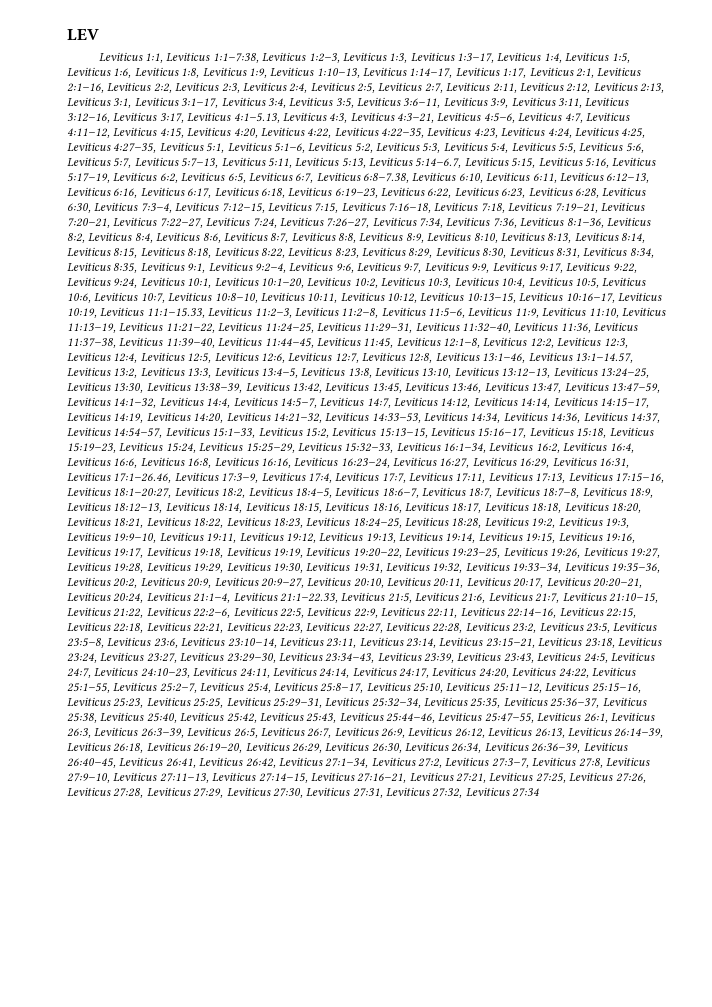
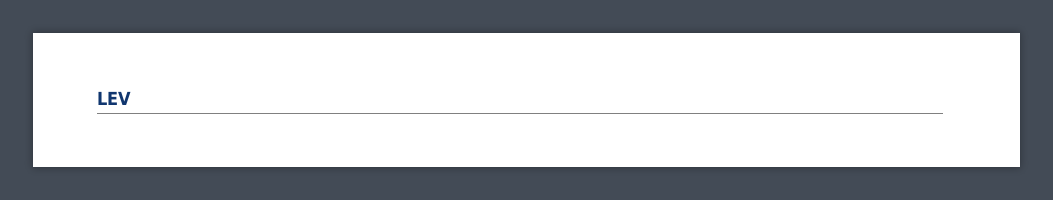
[98,52,630,63] [67,67,642,78] [67,82,664,93] [67,97,630,108] [67,112,630,123] [67,127,646,138] [67,142,644,153] [67,157,657,168] [67,172,650,183] [67,187,647,198] [67,202,645,213] [67,217,651,228] [67,232,645,243] [67,247,654,258] [67,262,637,273] [67,277,647,288] [67,292,662,303] [67,307,666,318] [67,322,639,333] [67,337,628,348] [67,352,633,363] [67,367,649,378] [67,382,660,393] [67,397,649,408] [67,412,660,423] [67,427,654,438] [67,442,634,453] [67,457,629,468] [67,472,664,483] [67,487,653,498] [67,502,641,513] [67,517,629,528] [67,532,635,543] [67,547,660,558] [67,562,660,573] [67,577,642,588] [67,592,658,603] [67,607,636,618] [67,622,658,633] [67,637,662,648] [67,652,655,663] [67,667,636,678] [67,682,641,693] [67,697,647,708] [67,712,655,723] [67,727,664,738] [67,742,628,753] [67,757,650,768] [67,772,646,783] [67,787,540,798] // Leviticus 1:1, Leviticus 1:1–7:38, Leviticus 1:2–3, Leviticus 1:3, Leviticus 1:3–17, Leviticus 1:4, Leviticus 1:5, Leviticus 1:6, Leviticus 1:8, Leviticus 1:9, Leviticus 1:10–13, Leviticus 1:14–17, Leviticus 1:17, Leviticus 2:1, Leviticus 2:1–16, Leviticus 2:2, Leviticus 2:3, Leviticus 2:4, Leviticus 2:5, Leviticus 2:7, Leviticus 2:11, Leviticus 2:12, Leviticus 2:13, Leviticus 3:1, Leviticus 3:1–17, Leviticus 3:4, Leviticus 3:5, Leviticus 3:6–11, Leviticus 3:9, Leviticus 3:11, Leviticus 3:12–16, Leviticus 3:17, Leviticus 4:1–5.13, Leviticus 4:3, Leviticus 4:3–21, Leviticus 4:5–6, Leviticus 4:7, Leviticus 4:11–12, Leviticus 4:15, Leviticus 4:20, Leviticus 4:22, Leviticus 4:22–35, Leviticus 4:23, Leviticus 4:24, Leviticus 4:25, Leviticus 4:27–35, Leviticus 5:1, Leviticus 5:1–6, Leviticus 5:2, Leviticus 5:3, Leviticus 5:4, Leviticus 5:5, Leviticus 5:6, Leviticus 5:7, Leviticus 5:7–13, Leviticus 5:11, Leviticus 5:13, Leviticus 5:14–6.7, Leviticus 5:15, Leviticus 5:16, Leviticus 5:17–19, Leviticus 6:2, Leviticus 6:5, Leviticus 6:7, Leviticus 6:8–7.38, Leviticus 6:10, Leviticus 6:11, Leviticus 6:12–13, Leviticus 6:16, Leviticus 6:17, Leviticus 6:18, Leviticus 6:19–23, Leviticus 6:22, Leviticus 6:23, Leviticus 6:28, Leviticus 6:30, Leviticus 7:3–4, Leviticus 7:12–15, Leviticus 7:15, Leviticus 7:16–18, Leviticus 7:18, Leviticus 7:19–21, Leviticus 7:20–21, Leviticus 7:22–27, Leviticus 7:24, Leviticus 7:26–27, Leviticus 7:34, Leviticus 7:36, Leviticus 8:1–36, Leviticus 8:2, Leviticus 8:4, Leviticus 8:6, Leviticus 8:7, Leviticus 8:8, Leviticus 8:9, Leviticus 8:10, Leviticus 8:13, Leviticus 8:14, Leviticus 8:15, Leviticus 8:18, Leviticus 8:22, Leviticus 8:23, Leviticus 8:29, Leviticus 8:30, Leviticus 8:31, Leviticus 8:34, Leviticus 8:35, Leviticus 9:1, Leviticus 9:2–4, Leviticus 9:6, Leviticus 9:7, Leviticus 9:9, Leviticus 9:17, Leviticus 9:22, Leviticus 9:24, Leviticus 10:1, Leviticus 10:1–20, Leviticus 10:2, Leviticus 10:3, Leviticus 10:4, Leviticus 10:5, Leviticus 10:6, Leviticus 10:7, Leviticus 10:8–10, Leviticus 10:11, Leviticus 10:12, Leviticus 10:13–15, Leviticus 10:16–17, Leviticus 10:19, Leviticus 11:1–15.33, Leviticus 11:2–3, Leviticus 11:2–8, Leviticus 11:5–6, Leviticus 11:9, Leviticus 11:10, Leviticus 11:13–19, Leviticus 11:21–22, Leviticus 11:24–25, Leviticus 11:29–31, Leviticus 11:32–40, Leviticus 11:36, Leviticus 11:37–38, Leviticus 11:39–40, Leviticus 11:44–45, Leviticus 11:45, Leviticus 12:1–8, Leviticus 12:2, Leviticus 12:3, Leviticus 12:4, Leviticus 12:5, Leviticus 12:6, Leviticus 12:7, Leviticus 12:8, Leviticus 13:1–46, Leviticus 13:1–14.57, Leviticus 13:2, Leviticus 13:3, Leviticus 13:4–5, Leviticus 13:8, Leviticus 13:10, Leviticus 13:12–13, Leviticus 13:24–25, Leviticus 13:30, Leviticus 13:38–39, Leviticus 13:42, Leviticus 13:45, Leviticus 13:46, Leviticus 13:47, Leviticus 13:47–59, Leviticus 14:1–32, Leviticus 14:4, Leviticus 14:5–7, Leviticus 14:7, Leviticus 14:12, Leviticus 14:14, Leviticus 14:15–17, Leviticus 14:19, Leviticus 14:20, Leviticus 14:21–32, Leviticus 14:33–53, Leviticus 14:34, Leviticus 14:36, Leviticus 14:37, Leviticus 14:54–57, Leviticus 15:1–33, Leviticus 15:2, Leviticus 15:13–15, Leviticus 15:16–17, Leviticus 15:18, Leviticus 15:19–23, Leviticus 15:24, Leviticus 15:25–29, Leviticus 15:32–33, Leviticus 16:1–34, Leviticus 16:2, Leviticus 16:4, Leviticus 16:6, Leviticus 16:8, Leviticus 16:16, Leviticus 16:23–24, Leviticus 16:27, Leviticus 16:29, Leviticus 16:31, Leviticus 17:1–26.46, Leviticus 17:3–9, Leviticus 17:4, Leviticus 17:7, Leviticus 17:11, Leviticus 17:13, Leviticus 17:15–16, Leviticus 18:1–20:27, Leviticus 18:2, Leviticus 18:4–5, Leviticus 18:6–7, Leviticus 18:7, Leviticus 18:7–8, Leviticus 18:9, Leviticus 18:12–13, Leviticus 18:14, Leviticus 18:15, Leviticus 18:16, Leviticus 18:17, Leviticus 18:18, Leviticus 18:20, Leviticus 18:21, Leviticus 18:22, Leviticus 18:23, Leviticus 18:24–25, Leviticus 18:28, Leviticus 19:2, Leviticus 19:3, Leviticus 19:9–10, Leviticus 19:11, Leviticus 19:12, Leviticus 19:13, Leviticus 19:14, Leviticus 19:15, Leviticus 19:16, Leviticus 19:17, Leviticus 19:18, Leviticus 19:19, Leviticus 19:20–22, Leviticus 19:23–25, Leviticus 19:26, Leviticus 19:27, Leviticus 19:28, Leviticus 19:29, Leviticus 19:30, Leviticus 19:31, Leviticus 19:32, Leviticus 19:33–34, Leviticus 19:35–36, Leviticus 20:2, Leviticus 20:9, Leviticus 20:9–27, Leviticus 20:10, Leviticus 20:11, Leviticus 20:17, Leviticus 20:20–21, Leviticus 20:24, Leviticus 21:1–4, Leviticus 21:1–22.33, Leviticus 21:5, Leviticus 21:6, Leviticus 21:7, Leviticus 21:10–15, Leviticus 21:22, Leviticus 22:2–6, Leviticus 22:5, Leviticus 22:9, Leviticus 22:11, Leviticus 22:14–16, Leviticus 22:15, Leviticus 22:18, Leviticus 22:21, Leviticus 22:23, Leviticus 22:27, Leviticus 22:28, Leviticus 23:2, Leviticus 23:5, Leviticus 23:5–8, Leviticus 23:6, Leviticus 23:10–14, Leviticus 23:11, Leviticus 23:14, Leviticus 23:15–21, Leviticus 23:18, Leviticus 23:24, Leviticus 23:27, Leviticus 23:29–30, Leviticus 23:34–43, Leviticus 23:39, Leviticus 23:43, Leviticus 24:5, Leviticus 24:7, Leviticus 24:10–23, Leviticus 24:11, Leviticus 24:14, Leviticus 24:17, Leviticus 24:20, Leviticus 24:22, Leviticus 25:1–55, Leviticus 25:2–7, Leviticus 25:4, Leviticus 25:8–17, Leviticus 25:10, Leviticus 25:11–12, Leviticus 25:15–16, Leviticus 25:23, Leviticus 25:25, Leviticus 25:29–31, Leviticus 25:32–34, Leviticus 25:35, Leviticus 25:36–37, Leviticus 25:38, Leviticus 25:40, Leviticus 25:42, Leviticus 25:43, Leviticus 25:44–46, Leviticus 25:47–55, Leviticus 26:1, Leviticus 26:3, Leviticus 26:3–39, Leviticus 26:5, Leviticus 26:7, Leviticus 26:9, Leviticus 26:12, Leviticus 26:13, Leviticus 26:14–39, Leviticus 26:18, Leviticus 26:19–20, Leviticus 26:29, Leviticus 26:30, Leviticus 26:34, Leviticus 26:36–39, Leviticus 26:40–45, Leviticus 26:41, Leviticus 26:42, Leviticus 27:1–34, Leviticus 27:2, Leviticus 27:3–7, Leviticus 27:8, Leviticus 27:9–10, Leviticus 27:11–13, Leviticus 27:14–15, Leviticus 27:16–21, Leviticus 27:21, Leviticus 27:25, Leviticus 27:26, Leviticus 27:28, Leviticus 27:29, Leviticus 27:30, Leviticus 27:31, Leviticus 27:32, Leviticus 27:34 -> (131, 98) none

